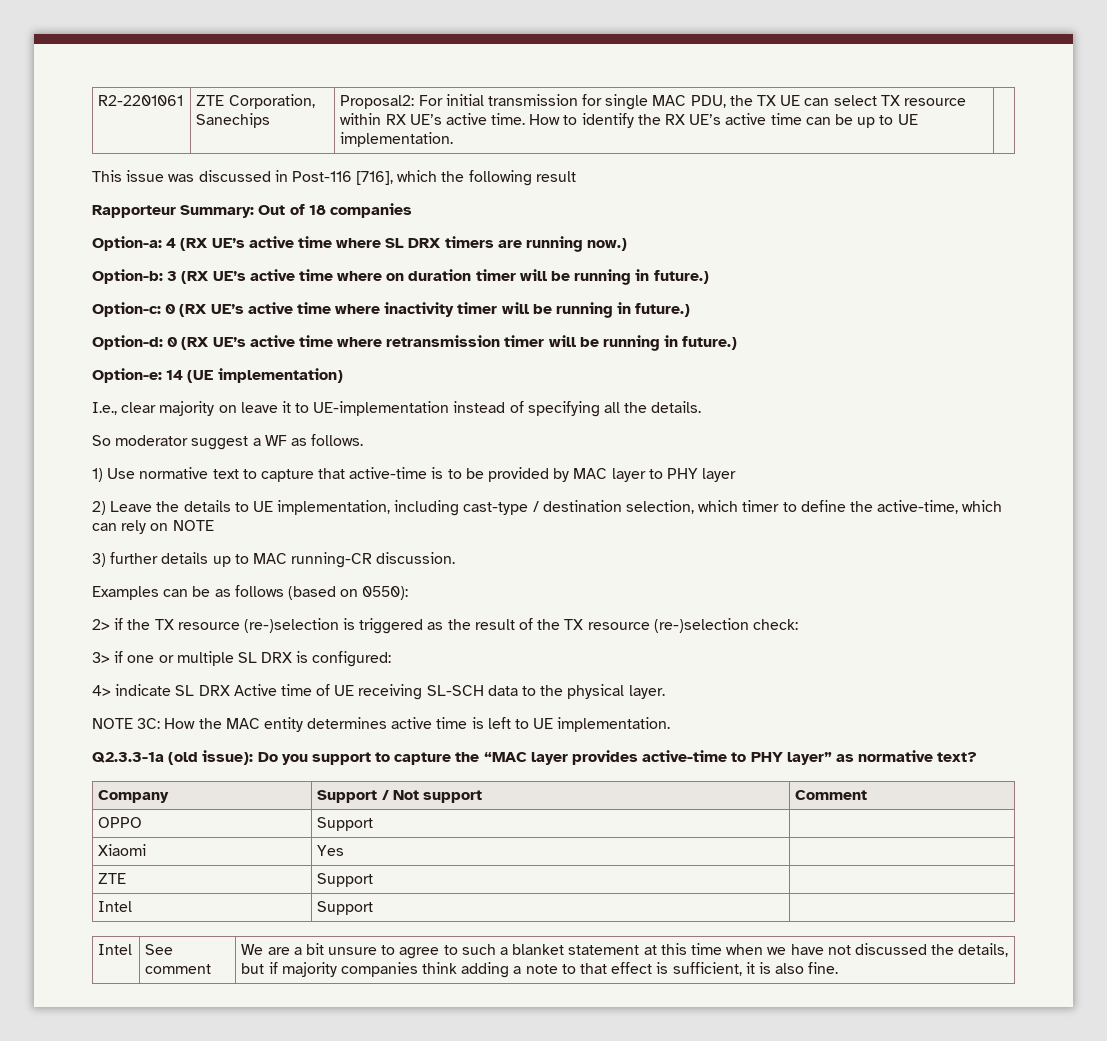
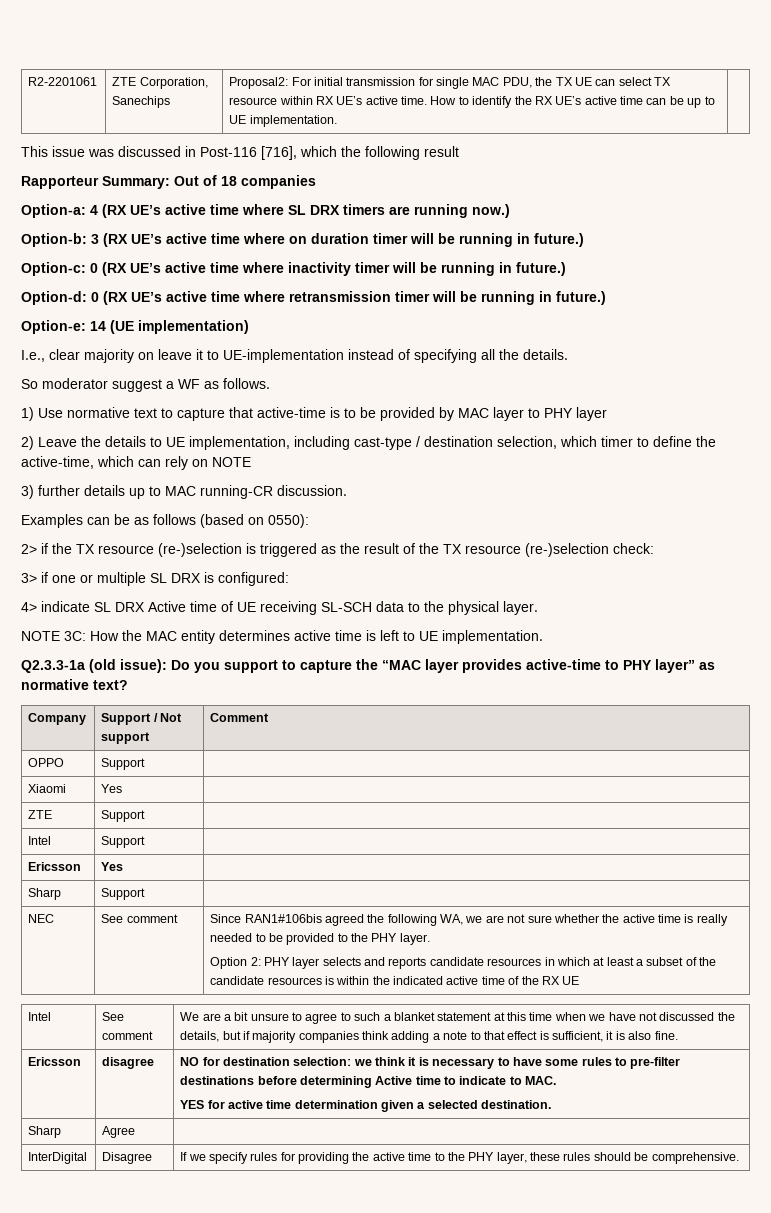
(374, 908) none -> [28,862,82,871] [101,862,124,871] [28,888,62,900] [101,888,146,900] [28,914,55,923] [101,914,178,923] [210,914,728,926] [210,933,430,945] [210,957,717,969] [210,976,580,985] // Ericsson | Yes | // Sharp | Support | // NEC | See comment | Since RAN1#106bis agreed the following WA, we are not sure whether the active time is really needed to be provided to the PHY layer. // Option 2: PHY layer selects and reports candidate resources in which at least a subset of the candidate resources is within the indicated active time of the RX UE
(839, 968) none -> [28,1057,82,1066] [102,1057,155,1069] [180,1057,681,1069] [180,1076,557,1088] [180,1100,552,1112] [28,1126,62,1138] [102,1126,136,1138] [28,1152,88,1164] [102,1152,153,1164] [180,1152,739,1164] // Ericsson | disagree | NO for destination selection: we think it is necessary to have some rules to pre-filter destinations before determining Active time to indicate to MAC. // YES for active time determination given a selected destination. // Sharp | Agree | // InterDigital | Disagree | If we specify rules for providing the active time to the PHY layer, these rules should be comprehensive.

